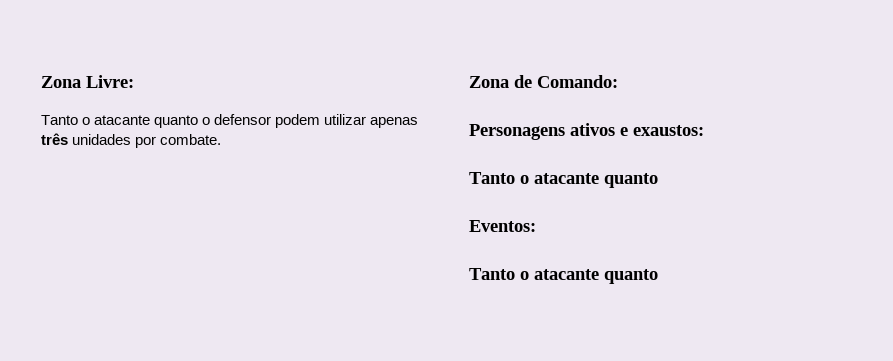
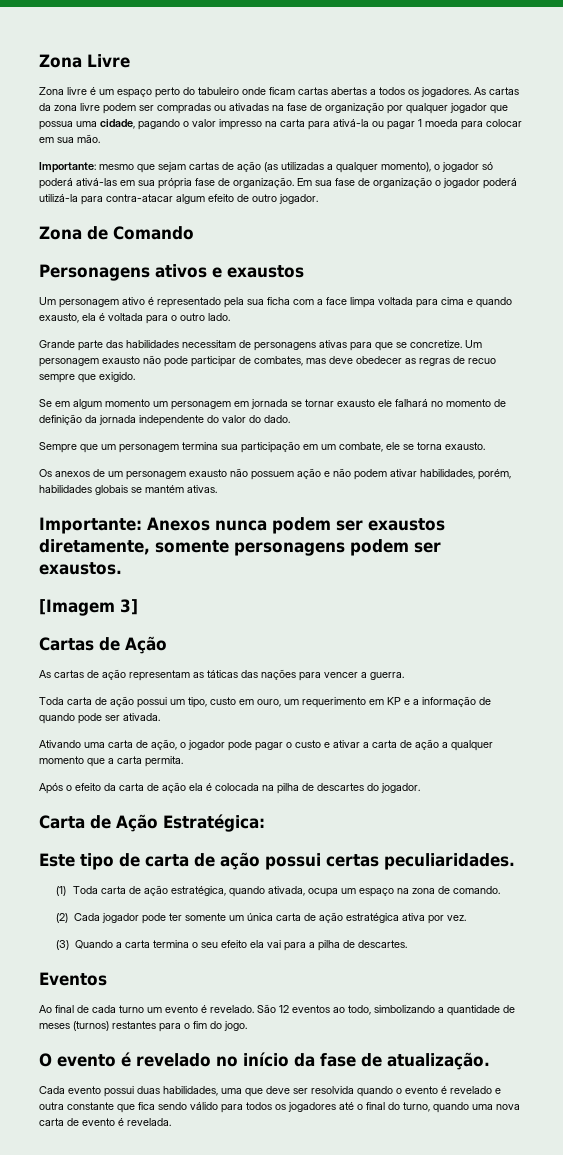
[41,75,134,88] [41,114,419,128] [41,133,222,148] Zona Livre: // Tanto o atacante quanto o defensor podem utilizar apenas três unidades por combate. -> [39,54,130,68] [39,87,519,98] [39,102,508,114] [39,119,522,130] [39,134,100,143] [39,161,493,173] [39,177,517,189] [39,194,318,205] Zona Livre // Zona livre é um espaço perto do tabuleiro onde ficam cartas abertas a todos os jogadores. As cartas da zona livre podem ser compradas ou ativadas na fase de organização por qualquer jogador que possua uma cidade, pagando o valor impresso na carta para ativá-la ou pagar 1 moeda para colocar em sua mão. // Importante: mesmo que sejam cartas de ação (as utilizadas a qualquer momento), o jogador só poderá ativá-las em sua própria fase de organização. Em sua fase de organização o jogador poderá utilizá-la para contra-atacar algum efeito de outro jogador.
[537,75,618,88] Comando: -> [113,226,194,240] Comando
[633,125,704,136] [469,172,658,188] [469,220,536,232] [469,268,658,284] exaustos: // Tanto o atacante quanto // Eventos: // Tanto o atacante quanto -> [227,265,304,278] [39,297,512,308] [39,313,230,324] [39,340,482,351] [39,355,496,367] [39,372,135,383] [39,399,506,410] [39,414,290,426] [39,441,485,453] [39,468,511,480] [39,485,217,495] [39,517,445,534] [39,539,441,556] [39,562,122,575] [39,599,138,616] [39,636,167,654] [39,669,404,681] [39,696,491,708] [39,713,160,724] [39,739,493,751] [39,756,183,767] [39,782,420,794] [39,814,265,832] [39,852,515,870] [56,885,501,897] [56,912,466,924] [56,940,407,951] [39,972,107,986] [39,1004,515,1016] [39,1021,247,1032] [39,1052,490,1070] [39,1086,501,1097] [39,1102,520,1113] [39,1118,171,1126] exaustos // Um personagem ativo é representado pela sua ficha com a face limpa voltada para cima e quando exausto, ela é voltada para o outro lado. // Grande parte das habilidades necessitam de personagens ativas para que se concretize. Um personagem exausto não pode participar de combates, mas deve obedecer as regras de recuo sempre que exigido. // Se em algum momento um personagem em jornada se tornar exausto ele falhará no momento de definição da jornada independente do valor do dado. // Sempre que um personagem termina sua participação em um combate, ele se torna exausto. // Os anexos de um personagem exausto não possuem ação e não podem ativar habilidades, porém, habilidades globais se mantém ativas. // Importante: Anexos nunca podem ser exaustos diretamente, somente personagens podem ser exaustos. // [Imagem 3] // Cartas de Ação // As cartas de ação representam as táticas das nações para vencer a guerra. // Toda carta de ação possui um tipo, custo em ouro, um requerimento em KP e a informação de quando pode ser ativada. // Ativando uma carta de ação, o jogador pode pagar o custo e ativar a carta de ação a qualquer momento que a carta permita. // Após o efeito da carta de ação ela é colocada na pilha de descartes do jogador. // Carta de Ação Estratégica: // Este tipo de carta de ação possui certas peculiaridades. // (1) Toda carta de ação estratégica, quando ativada, ocupa um espaço na zona de comando. // (2) Cada jogador pode ter somente um única carta de ação estratégica ativa por vez. // (3) Quando a carta termina o seu efeito ela vai para a pilha de descartes. // Eventos // Ao final de cada turno um evento é revelado. São 12 eventos ao todo, simbolizando a quantidade de meses (turnos) restantes para o fim do jogo. // O evento é revelado no início da fase de atualização. // Cada evento possui duas habilidades, uma que deve ser resolvida quando o evento é revelado e outra constante que fica sendo válido para todos os jogadores até o final do turno, quando uma nova carta de evento é revelada.

